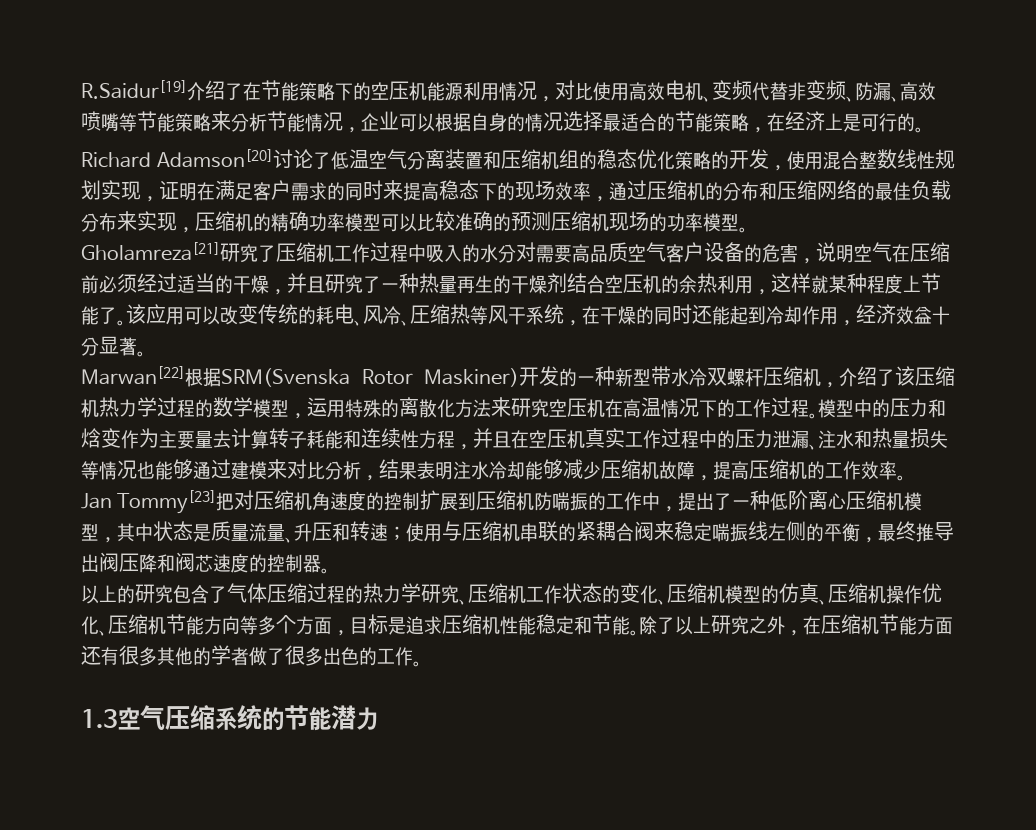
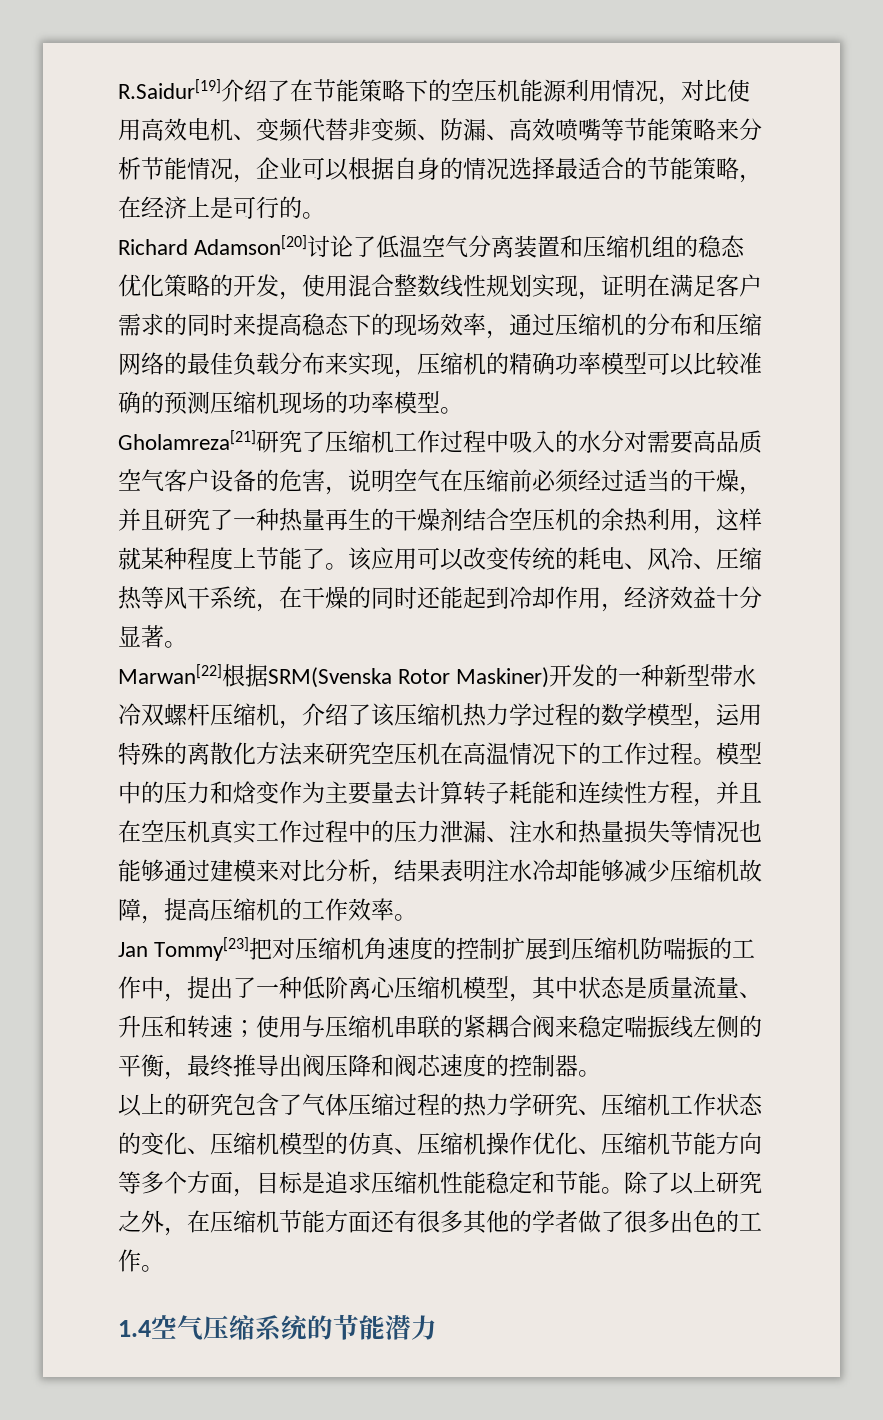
[81,709,118,729] 1.3 -> [118,1320,151,1337] 1.4

